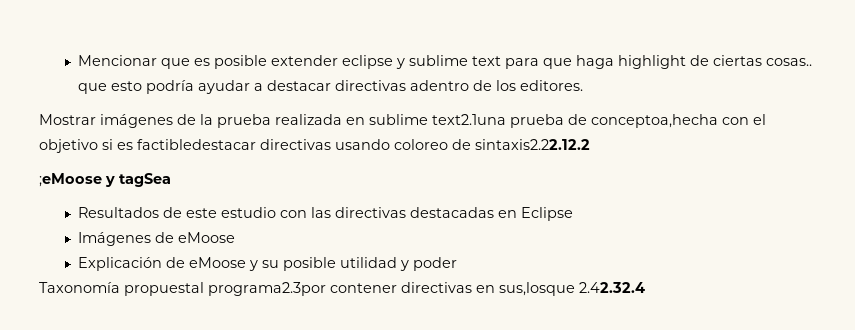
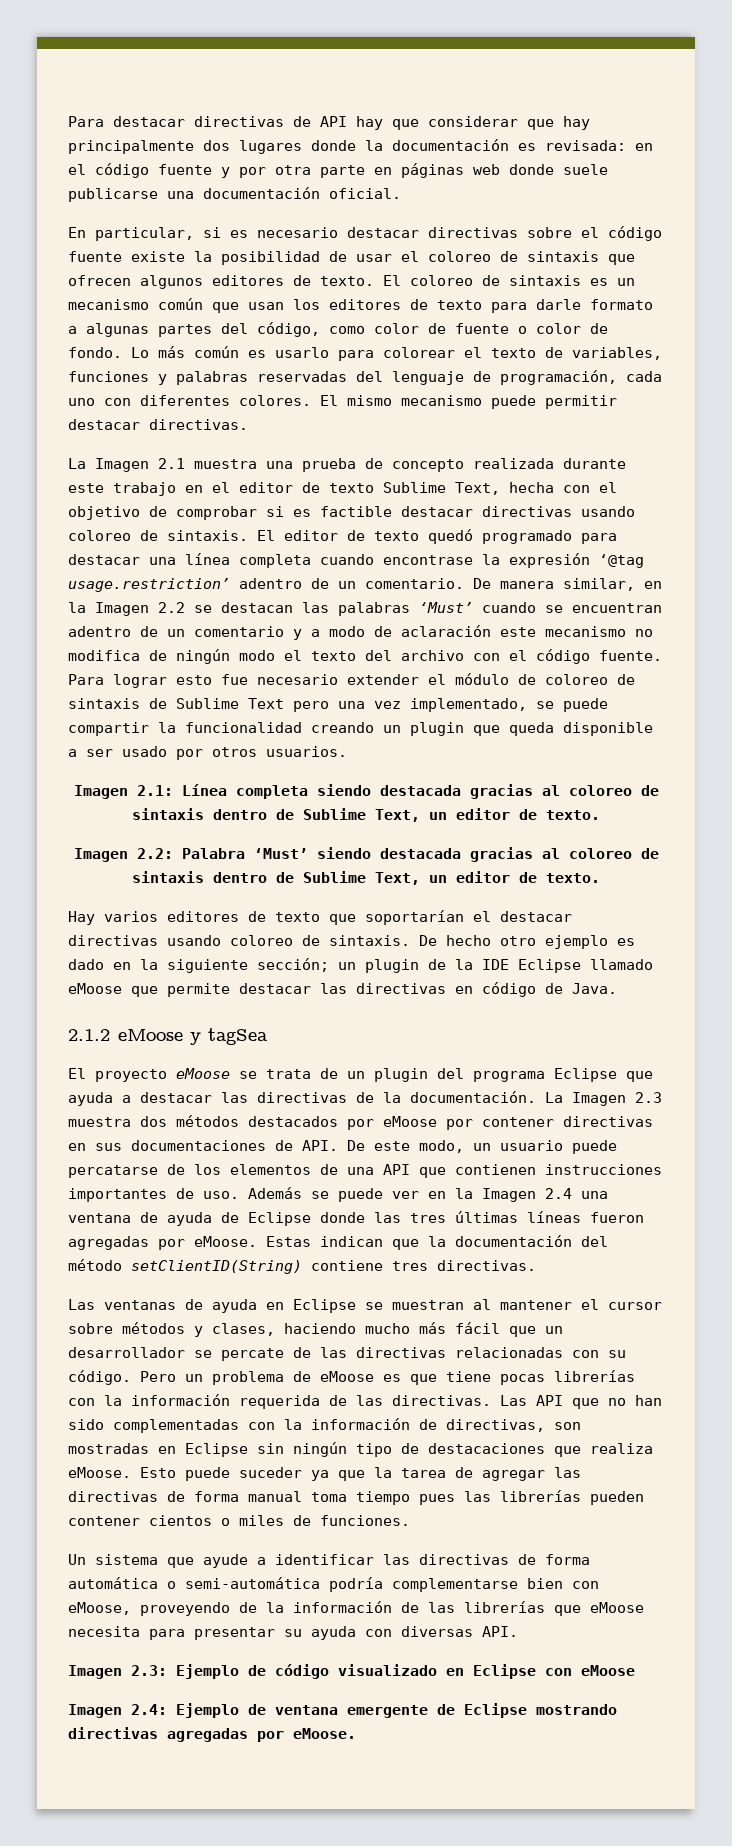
[78,55,813,69] [78,80,584,94] [39,114,766,128] [39,139,590,153] [39,173,171,187] [78,207,574,221] [78,232,236,246] [78,257,458,271] [39,282,645,296] Mencionar que es posible extender eclipse y sublime text para que haga highlight de ciertas cosas.. que esto podría ayudar a destacar directivas adentro de los editores. // Mostrar imágenes de la prueba realizada en sublime text2.1una prueba de conceptoa,hecha con el objetivo si es factibledestacar directivas usando coloreo de sintaxis2.22.12.2 // ;eMoose y tagSea // Resultados de este estudio con las directivas destacadas en Eclipse // Imágenes de eMoose // Explicación de eMoose y su posible utilidad y poder // Taxonomía propuestal programa2.3por contener directivas en sus,losque 2.42.32.4 -> [68,116,590,130] [68,139,653,154] [68,163,608,178] [68,187,401,202] [68,226,662,241] [68,251,635,265] [68,275,635,289] [68,298,653,313] [68,322,608,337] [68,346,662,361] [68,370,662,385] [68,395,617,409] [68,419,248,430] [68,458,626,472] [68,482,617,496] [68,506,635,520] [68,529,617,544] [68,553,644,568] [68,578,662,592] [68,602,662,616] [68,625,653,640] [68,649,662,664] [68,673,635,688] [68,698,608,712] [68,722,653,736] [68,746,347,760] [73,784,659,799] [132,808,600,822] [73,847,659,862] [132,871,600,885] [68,910,572,925] [68,935,635,949] [68,958,653,973] [68,982,617,997] [68,1028,268,1045] [68,1068,653,1082] [68,1091,662,1106] [68,1115,653,1130] [68,1140,617,1154] [68,1164,662,1178] [68,1187,608,1202] [68,1211,644,1226] [68,1235,608,1250] [68,1259,536,1274] [68,1299,662,1313] [68,1322,563,1337] [68,1347,626,1361] [68,1370,635,1385] [68,1394,662,1409] [68,1418,581,1433] [68,1442,653,1457] [68,1467,581,1481] [68,1490,644,1505] [68,1515,410,1526] [68,1554,590,1568] [68,1577,599,1592] [68,1601,644,1616] [68,1626,518,1640] [68,1664,635,1679] [68,1703,617,1718] [68,1727,356,1742] Para destacar directivas de API hay que considerar que hay principalmente dos lugares donde la documentación es revisada: en el código fuente y por otra parte en páginas web donde suele publicarse una documentación oficial. // En particular, si es necesario destacar directivas sobre el código fuente existe la posibilidad de usar el coloreo de sintaxis que ofrecen algunos editores de texto. El coloreo de sintaxis es un mecanismo común que usan los editores de texto para darle formato a algunas partes del código, como color de fuente o color de fondo. Lo más común es usarlo para colorear el texto de variables, funciones y palabras reservadas del lenguaje de programación, cada uno con diferentes colores. El mismo mecanismo puede permitir destacar directivas. // La Imagen 2.1 muestra una prueba de concepto realizada durante este trabajo en el editor de texto Sublime Text, hecha con el objetivo de comprobar si es factible destacar directivas usando coloreo de sintaxis. El editor de texto quedó programado para destacar una línea completa cuando encontrase la expresión ‘@tag usage.restriction’ adentro de un comentario. De manera similar, en la Imagen 2.2 se destacan las palabras ‘Must’ cuando se encuentran adentro de un comentario y a modo de aclaración este mecanismo no modifica de ningún modo el texto del archivo con el código fuente. Para lograr esto fue necesario extender el módulo de coloreo de sintaxis de Sublime Text pero una vez implementado, se puede compartir la funcionalidad creando un plugin que queda disponible a ser usado por otros usuarios. // Imagen 2.1: Línea completa siendo destacada gracias al coloreo de sintaxis dentro de Sublime Text, un editor de texto. // Imagen 2.2: Palabra ‘Must’ siendo destacada gracias al coloreo de sintaxis dentro de Sublime Text, un editor de texto. // Hay varios editores de texto que soportarían el destacar directivas usando coloreo de sintaxis. De hecho otro ejemplo es dado en la siguiente sección; un plugin de la IDE Eclipse llamado eMoose que permite destacar las directivas en código de Java. // 2.1.2 eMoose y tagSea // El proyecto eMoose se trata de un plugin del programa Eclipse que ayuda a destacar las directivas de la documentación. La Imagen 2.3 muestra dos métodos destacados por eMoose por contener directivas en sus documentaciones de API. De este modo, un usuario puede percatarse de los elementos de una API que contienen instrucciones importantes de uso. Además se puede ver en la Imagen 2.4 una ventana de ayuda de Eclipse donde las tres últimas líneas fueron agregadas por eMoose. Estas indican que la documentación del método setClientID(String) contiene tres directivas. // Las ventanas de ayuda en Eclipse se muestran al mantener el cursor sobre métodos y clases, haciendo mucho más fácil que un desarrollador se percate de las directivas relacionadas con su código. Pero un problema de eMoose es que tiene pocas librerías con la información requerida de las directivas. Las API que no han sido complementadas con la información de directivas, son mostradas en Eclipse sin ningún tipo de destacaciones que realiza eMoose. Esto puede suceder ya que la tarea de agregar las directivas de forma manual toma tiempo pues las librerías pueden contener cientos o miles de funciones. // Un sistema que ayude a identificar las directivas de forma automática o semi-automática podría complementarse bien con eMoose, proveyendo de la información de las librerías que eMoose necesita para presentar su ayuda con diversas API. // Imagen 2.3: Ejemplo de código visualizado en Eclipse con eMoose // Imagen 2.4: Ejemplo de ventana emergente de Eclipse mostrando directivas agregadas por eMoose.

